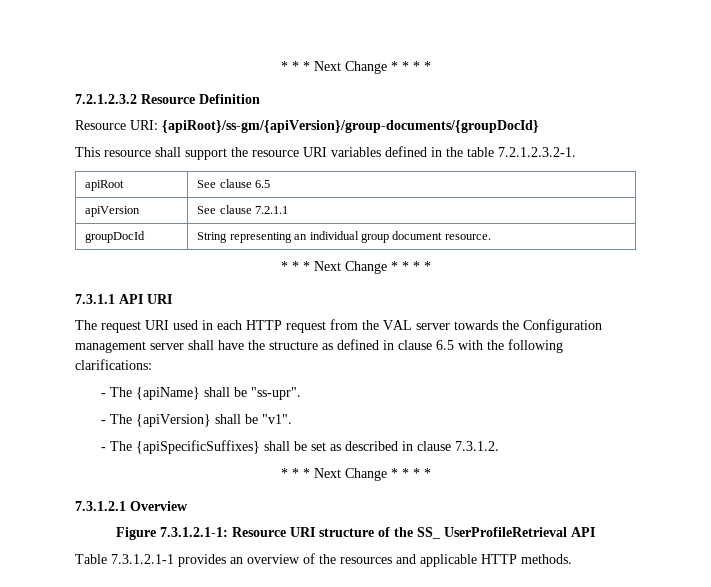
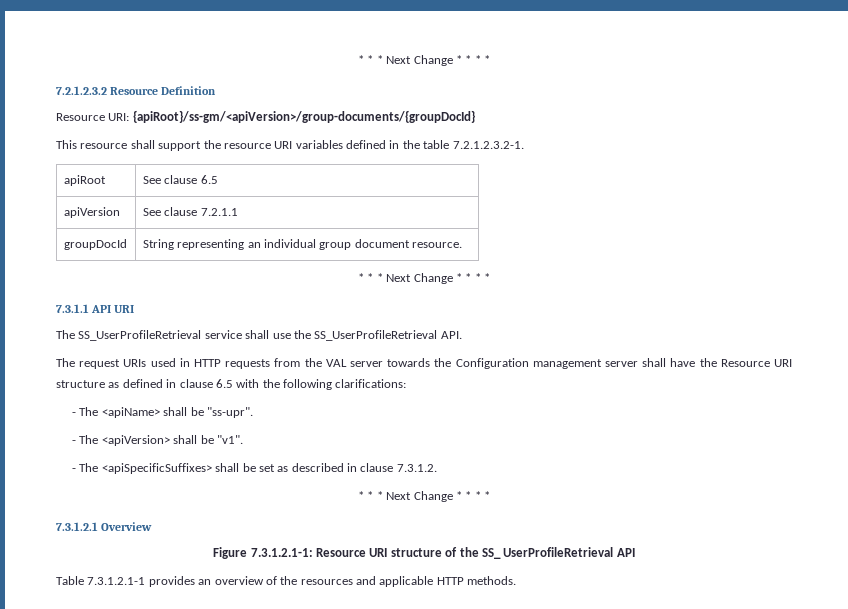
[162,120,539,133] {apiRoot}/ss-gm/{apiVersion}/group-documents/{groupDocId} -> [132,110,475,123] {apiRoot}/ss-gm/<apiVersion>/group-documents/{groupDocId}
(172, 299) none -> [56,330,462,341] // The SS_UserProfileRetrieval service shall use the SS_UserProfileRetrieval API.
[145,320,169,330] URI -> [123,359,147,367] URIs
[217,320,326,333] each HTTP request -> [194,359,271,369] HTTP requests
(265, 345) none -> [720,359,793,367] Resource URI
[136,387,201,400] {apiName} -> [101,407,160,418] <apiName>
[136,414,212,427] {apiVersion} -> [101,435,170,446] <apiVersion>
[136,440,261,454] {apiSpecificSuffixes} -> [101,463,212,474] <apiSpecificSuffixes>

